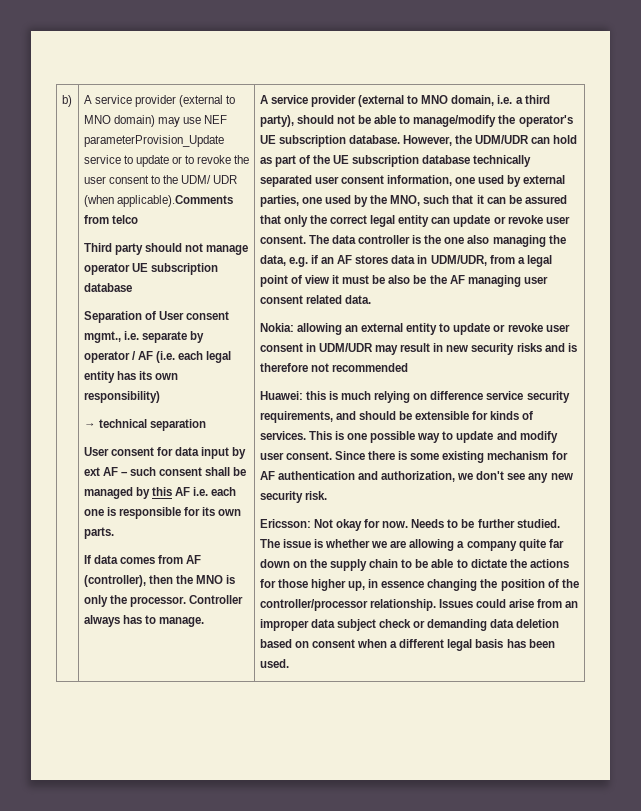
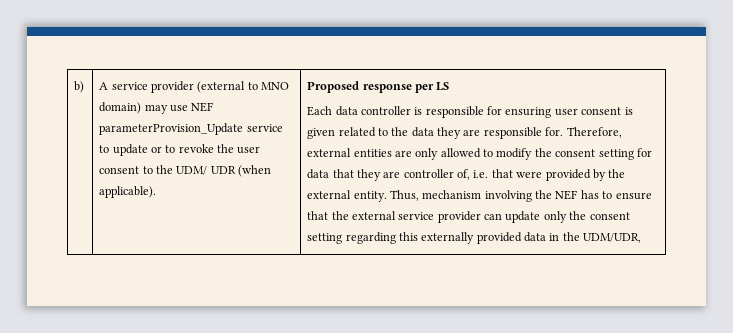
[116,195,233,207] [83,215,138,224] [83,243,249,255] [83,263,218,275] [83,283,132,292] [83,311,229,323] [83,331,204,343] [83,351,232,363] [83,371,178,383] [83,391,160,403] [83,419,206,431] [83,447,247,459] [83,467,247,476] [83,487,237,499] [83,507,242,519] [83,527,114,539] [83,555,202,564] [83,575,236,587] [83,595,243,607] [83,615,204,627] [259,95,550,107] [259,115,573,127] [259,135,578,147] [259,155,532,167] [259,175,566,187] [259,195,567,207] [259,215,570,227] [259,235,566,247] [259,255,552,267] [259,275,548,287] [259,295,371,304] [259,323,570,335] [259,343,577,355] [259,363,408,372] [259,391,570,403] [259,411,534,423] [259,431,558,443] [259,451,568,463] [259,471,573,483] [259,491,327,503] [259,519,560,531] [259,539,564,551] [259,559,569,571] [259,579,579,591] [259,599,579,611] [259,619,560,631] [259,639,555,651] [259,659,289,668] applicable).Comments from telco // Third party should not manage operator UE subscription database // Separation of User consent mgmt., i.e. separate by operator / AF (i.e. each legal entity has its own responsibility) // → technical separation // User consent for data input by ext AF – such consent shall be managed by this AF i.e. each one is responsible for its own parts. // If data comes from AF (controller), then the MNO is only the processor. Controller always has to manage. | A service provider (external to MNO domain, i.e. a third party), should not be able to manage/modify the operator's UE subscription database. However, the UDM/UDR can hold as part of the UE subscription database technically separated user consent information, one used by external parties, one used by the MNO, such that it can be assured that only the correct legal entity can update or revoke user consent. The data controller is the one also managing the data, e.g. if an AF stores data in UDM/UDR, from a legal point of view it must be also be the AF managing user consent related data. // Nokia: allowing an external entity to update or revoke user consent in UDM/UDR may result in new security risks and is therefore not recommended // Huawei: this is much relying on difference service security requirements, and should be extensible for kinds of services. This is one possible way to update and modify user consent. Since there is some existing mechanism for AF authentication and authorization, we don't see any new security risk. // Ericsson: Not okay for now. Needs to be further studied. The issue is whether we are allowing a company quite far down on the supply chain to be able to dictate the actions for those higher up, in essence changing the position of the controller/processor relationship. Issues could arise from an improper data subject check or demanding data deletion based on consent when a different legal basis has been used. -> [99,186,157,198] [307,81,450,93] [307,106,633,118] [307,127,622,139] [307,148,652,160] [307,169,626,181] [307,190,652,202] [307,211,630,223] [307,232,642,244] applicable). | Proposed response per LS // Each data controller is responsible for ensuring user consent is given related to the data they are responsible for. Therefore, external entities are only allowed to modify the consent setting for data that they are controller of, i.e. that were provided by the external entity. Thus, mechanism involving the NEF has to ensure that the external service provider can update only the consent setting regarding this externally provided data in the UDM/UDR,

